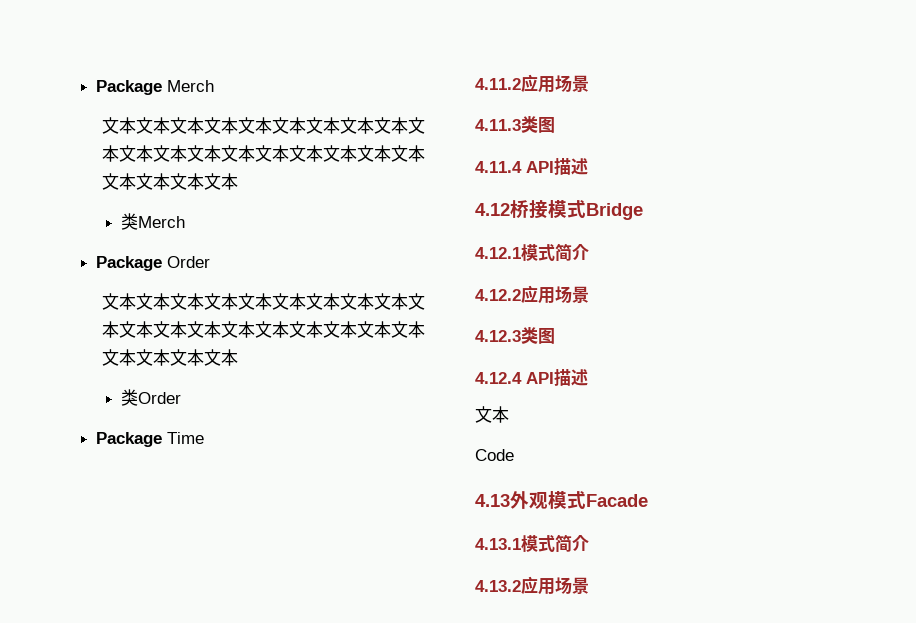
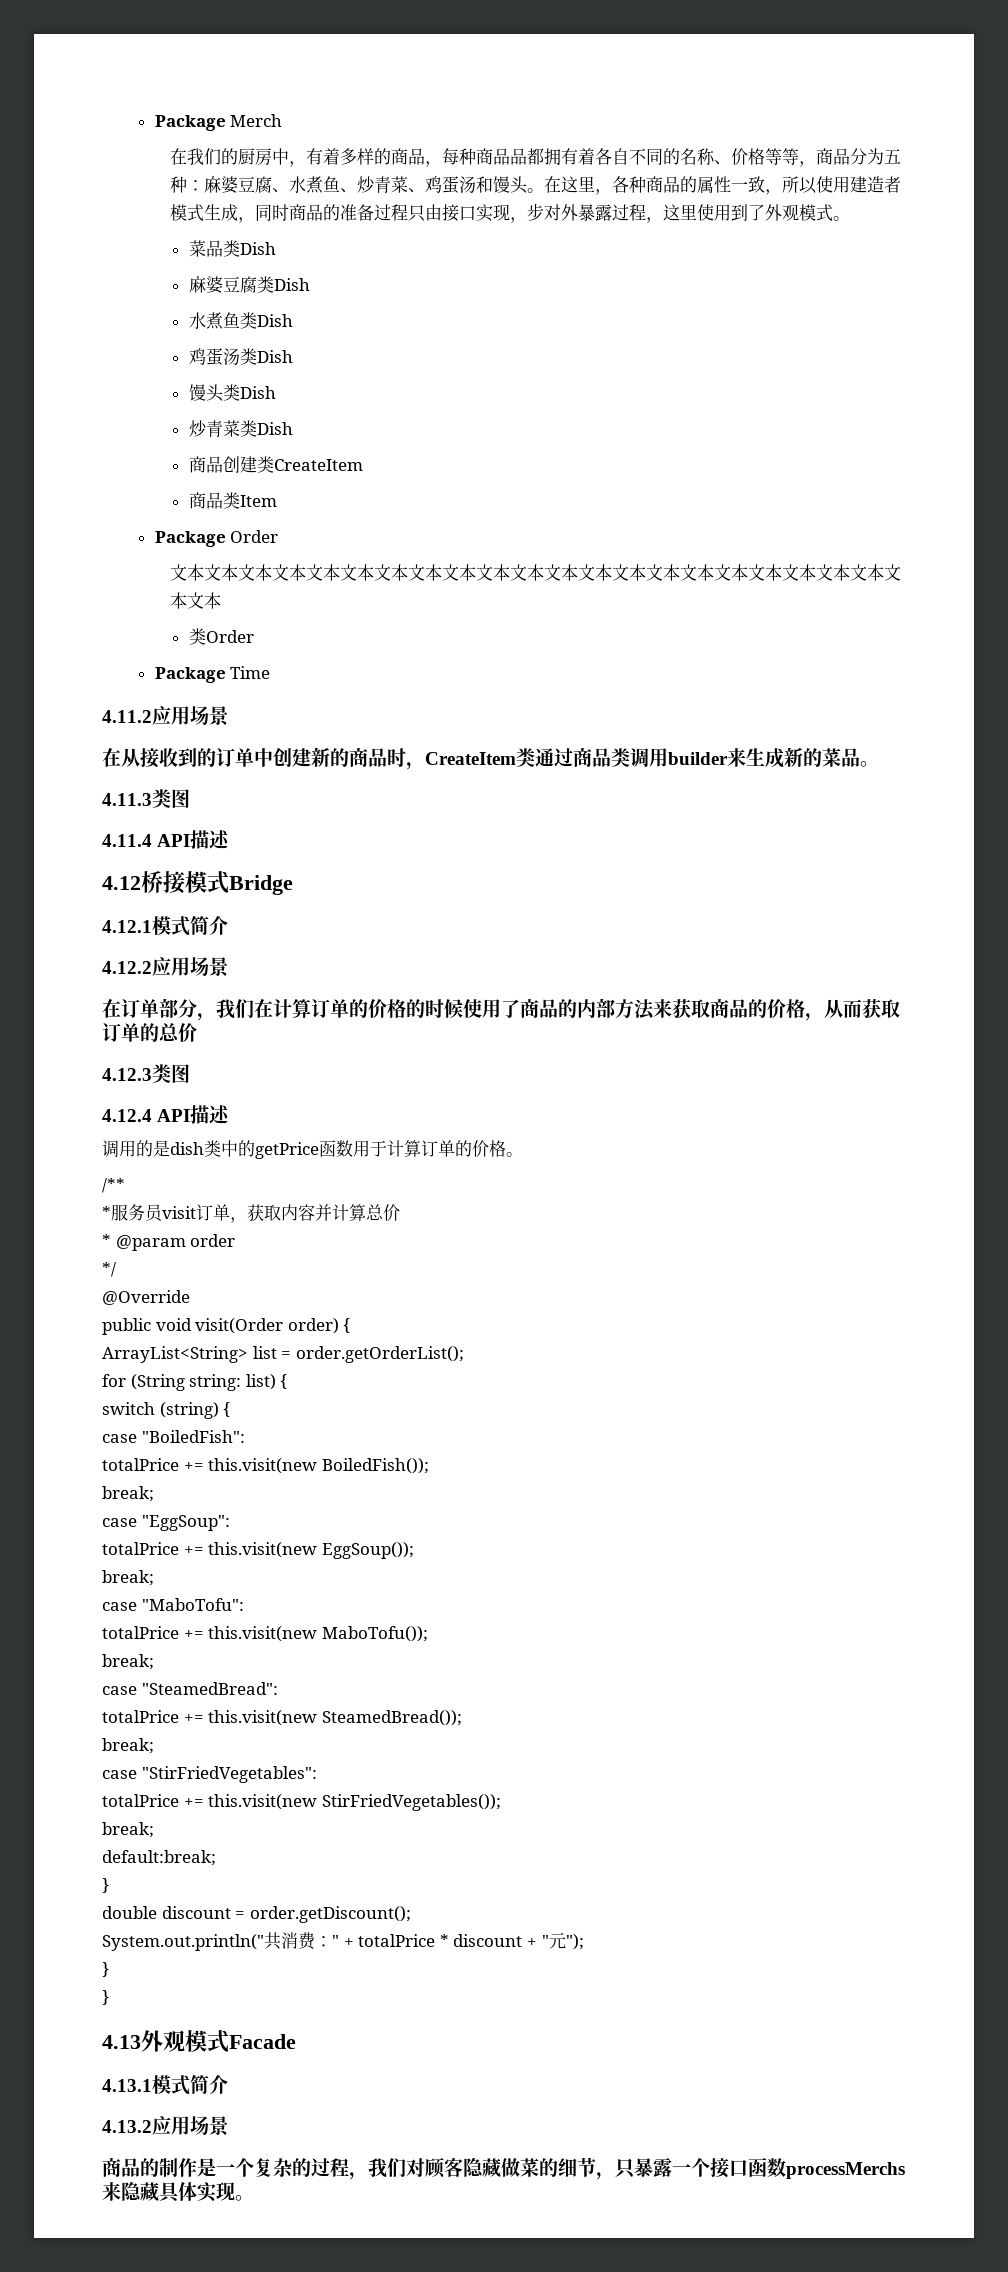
[102,117,426,134] [102,145,426,162] [102,173,239,190] [121,213,186,230] 文本文本文本文本文本文本文本文本文本文本文本文本文本文本文本文本文本文本文本文本文本文本文本 // 类Merch -> [169,148,901,167] [169,176,901,195] [169,203,850,223] [188,240,276,257] [188,276,310,294] [188,312,293,330] [188,348,293,366] [188,384,276,402] [188,420,293,437] [188,456,363,473] [188,492,277,509] 在我们的厨房中，有着多样的商品，每种商品品都拥有着各自不同的名称、价格等等，商品分为五种：麻婆豆腐、水煮鱼、炒青菜、鸡蛋汤和馒头。在这里，各种商品的属性一致，所以使用建造者模式生成，同时商品的准备过程只由接口实现，步对外暴露过程，这里使用到了外观模式。 // 菜品类Dish // 麻婆豆腐类Dish // 水煮鱼类Dish // 鸡蛋汤类Dish // 馒头类Dish // 炒青菜类Dish // 商品创建类CreateItem // 商品类Item
(589, 83) none -> [102,747,879,770] // 在从接收到的订单中创建新的商品时，CreateItem类通过商品类调用builder来生成新的菜品。
(589, 294) none -> [102,998,900,1021] [102,1023,197,1042] // 在订单部分，我们在计算订单的价格的时候使用了商品的内部方法来获取商品的价格，从而获取订单的总价
[475,406,509,423] [475,449,514,461] 文本 // Code -> [102,1140,523,1159] [102,1178,125,1193] [102,1204,400,1223] [102,1234,236,1251] [102,1262,116,1277] [102,1290,190,1305] [102,1318,351,1335] [102,1346,464,1363] [102,1374,288,1391] [102,1402,231,1419] [102,1430,245,1443] [102,1458,429,1474] [102,1486,154,1502] [102,1515,230,1531] [102,1542,414,1559] [102,1570,154,1586] [102,1598,244,1611] [102,1626,428,1642] [102,1654,154,1670] [102,1682,278,1695] [102,1710,462,1726] [102,1738,154,1754] [102,1766,317,1783] [102,1794,501,1811] [102,1822,154,1838] [102,1850,216,1866] [102,1878,109,1893] [102,1906,411,1923] [102,1932,584,1951] [102,1962,109,1977] [102,1990,109,2005] 调用的是dish类中的getPrice函数用于计算订单的价格。 // /** // *服务员visit订单，获取内容并计算总价 // * @param order // */ // @Override // public void visit(Order order) { // ArrayList<String> list = order.getOrderList(); // for (String string: list) { // switch (string) { // case "BoiledFish": // totalPrice += this.visit(new BoiledFish()); // break; // case "EggSoup": // totalPrice += this.visit(new EggSoup()); // break; // case "MaboTofu": // totalPrice += this.visit(new MaboTofu()); // break; // case "SteamedBread": // totalPrice += this.visit(new SteamedBread()); // break; // case "StirFriedVegetables": // totalPrice += this.visit(new StirFriedVegetables()); // break; // default:break; // } // double discount = order.getDiscount(); // System.out.println("共消费：" + totalPrice * discount + "元"); // } // }
(589, 585) none -> [102,2157,905,2180] [102,2182,254,2203] // 商品的制作是一个复杂的过程，我们对顾客隐藏做菜的细节，只暴露一个接口函数processMerchs来隐藏具体实现。

